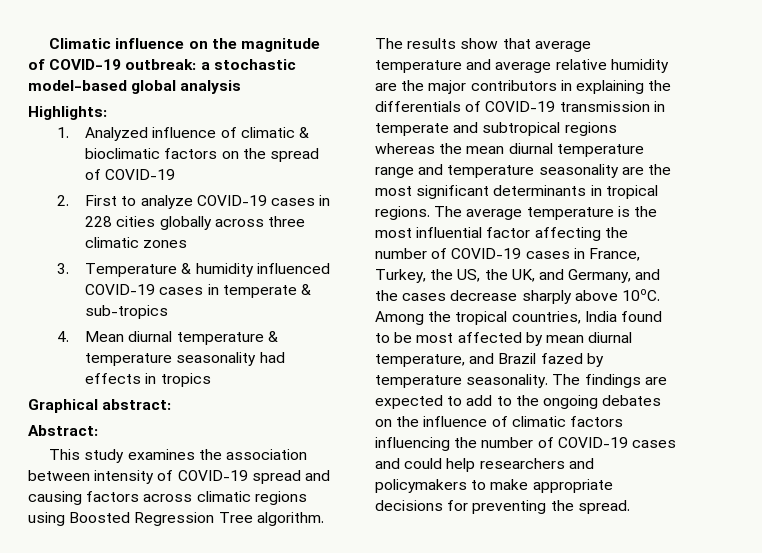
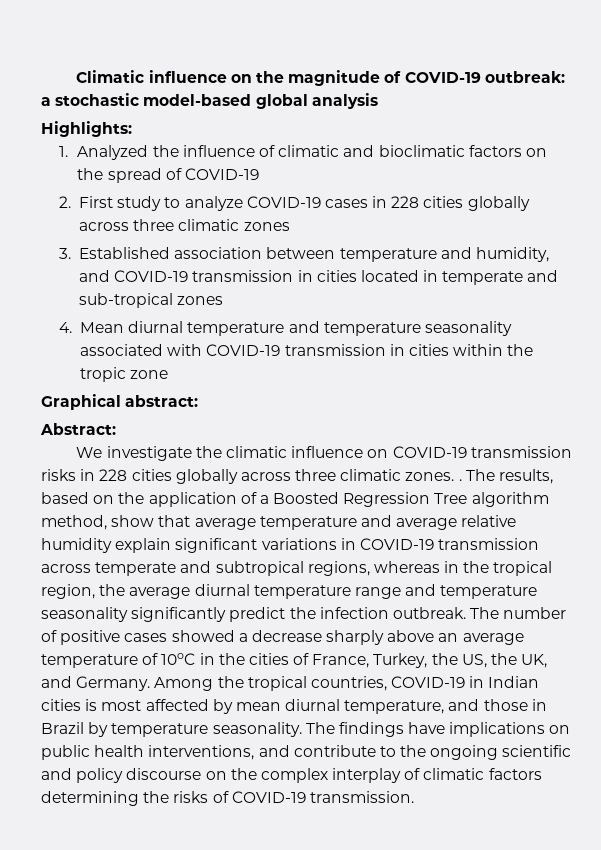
[152,127,309,138] influence of climatic & -> [152,145,375,157] the influence of climatic and
(118, 200) none -> [117,196,162,211] study
[85,263,330,277] [85,284,311,298] [85,305,169,319] Temperature & humidity influenced COVID-19 cases in temperate & sub-tropics -> [78,247,549,262] [78,270,559,285] [78,293,224,308] Established association between temperature and humidity, and COVID-19 transmission in cities located in temperate and sub-tropical zones
[267,331,278,342] [85,352,285,366] [85,373,211,387] [28,399,172,413] [28,425,98,436] [49,449,308,463] [28,470,330,484] [28,491,307,505] [28,512,324,526] [375,38,457,49] & temperature seasonality had effects in tropics // Graphical abstract: // Abstract: // This study examines the association between intensity of COVID-19 spread and causing factors across climatic regions using Boosted Regression Tree algorithm. The results -> [288,321,512,336] [79,344,534,356] [79,367,169,382] [41,394,199,410] [40,423,116,435] [76,446,572,461] [41,469,554,484] [41,492,549,507] [41,515,107,530] and temperature seasonality associated with COVID-19 transmission in cities within the tropic zone // Graphical abstract: // Abstract: // We investigate the climatic influence on COVID-19 transmission risks in 228 cities globally across three climatic zones. . The results, based on the application of a Boosted Regression Tree algorithm method,
[375,80,672,94] [375,101,665,112] are the major contributors in explaining the differentials of COVID-19 transmission in -> [115,538,540,553] [41,564,91,573] explain significant variations in COVID-19 transmission across
[564,122,617,136] [375,143,505,154] regions whereas the mean -> [307,561,553,576] [41,584,191,599] regions, whereas in the tropical region, the average
[621,164,671,175] [375,185,658,199] [375,206,657,220] [375,227,628,241] [375,248,585,259] are the most significant determinants in tropical regions. The average temperature is the most influential factor affecting the number of COVID-19 cases in -> [131,607,567,622] [41,630,524,645] [41,653,310,668] significantly predict the infection outbreak. The number of positive cases showed a decrease sharply above an average temperature of 10oC in the cities of
[568,269,661,283] [375,289,660,304] [375,311,662,325] [375,332,413,343] Germany, and the cases decrease sharply above 10oC. Among the tropical countries, India found to be -> [76,676,540,691] [41,699,98,711] Germany. Among the tropical countries, COVID-19 in Indian cities is
[498,353,583,364] Brazil fazed -> [483,699,547,711] [41,722,84,734] those in Brazil
[644,377,667,385] [375,395,662,409] [375,416,623,427] [375,437,676,451] [375,458,594,472] [375,479,613,493] [375,500,630,514] are expected to add to the ongoing debates on the influence of climatic factors influencing the number of COVID-19 cases and could help researchers and policymakers to make appropriate decisions for preventing the spread. -> [408,722,571,737] [41,745,572,760] [41,768,542,783] [41,791,414,806] have implications on public health interventions, and contribute to the ongoing scientific and policy discourse on the complex interplay of climatic factors determining the risks of COVID-19 transmission.

